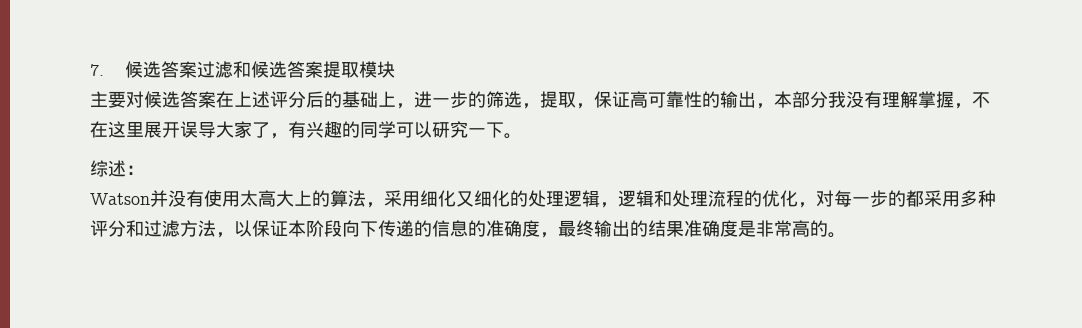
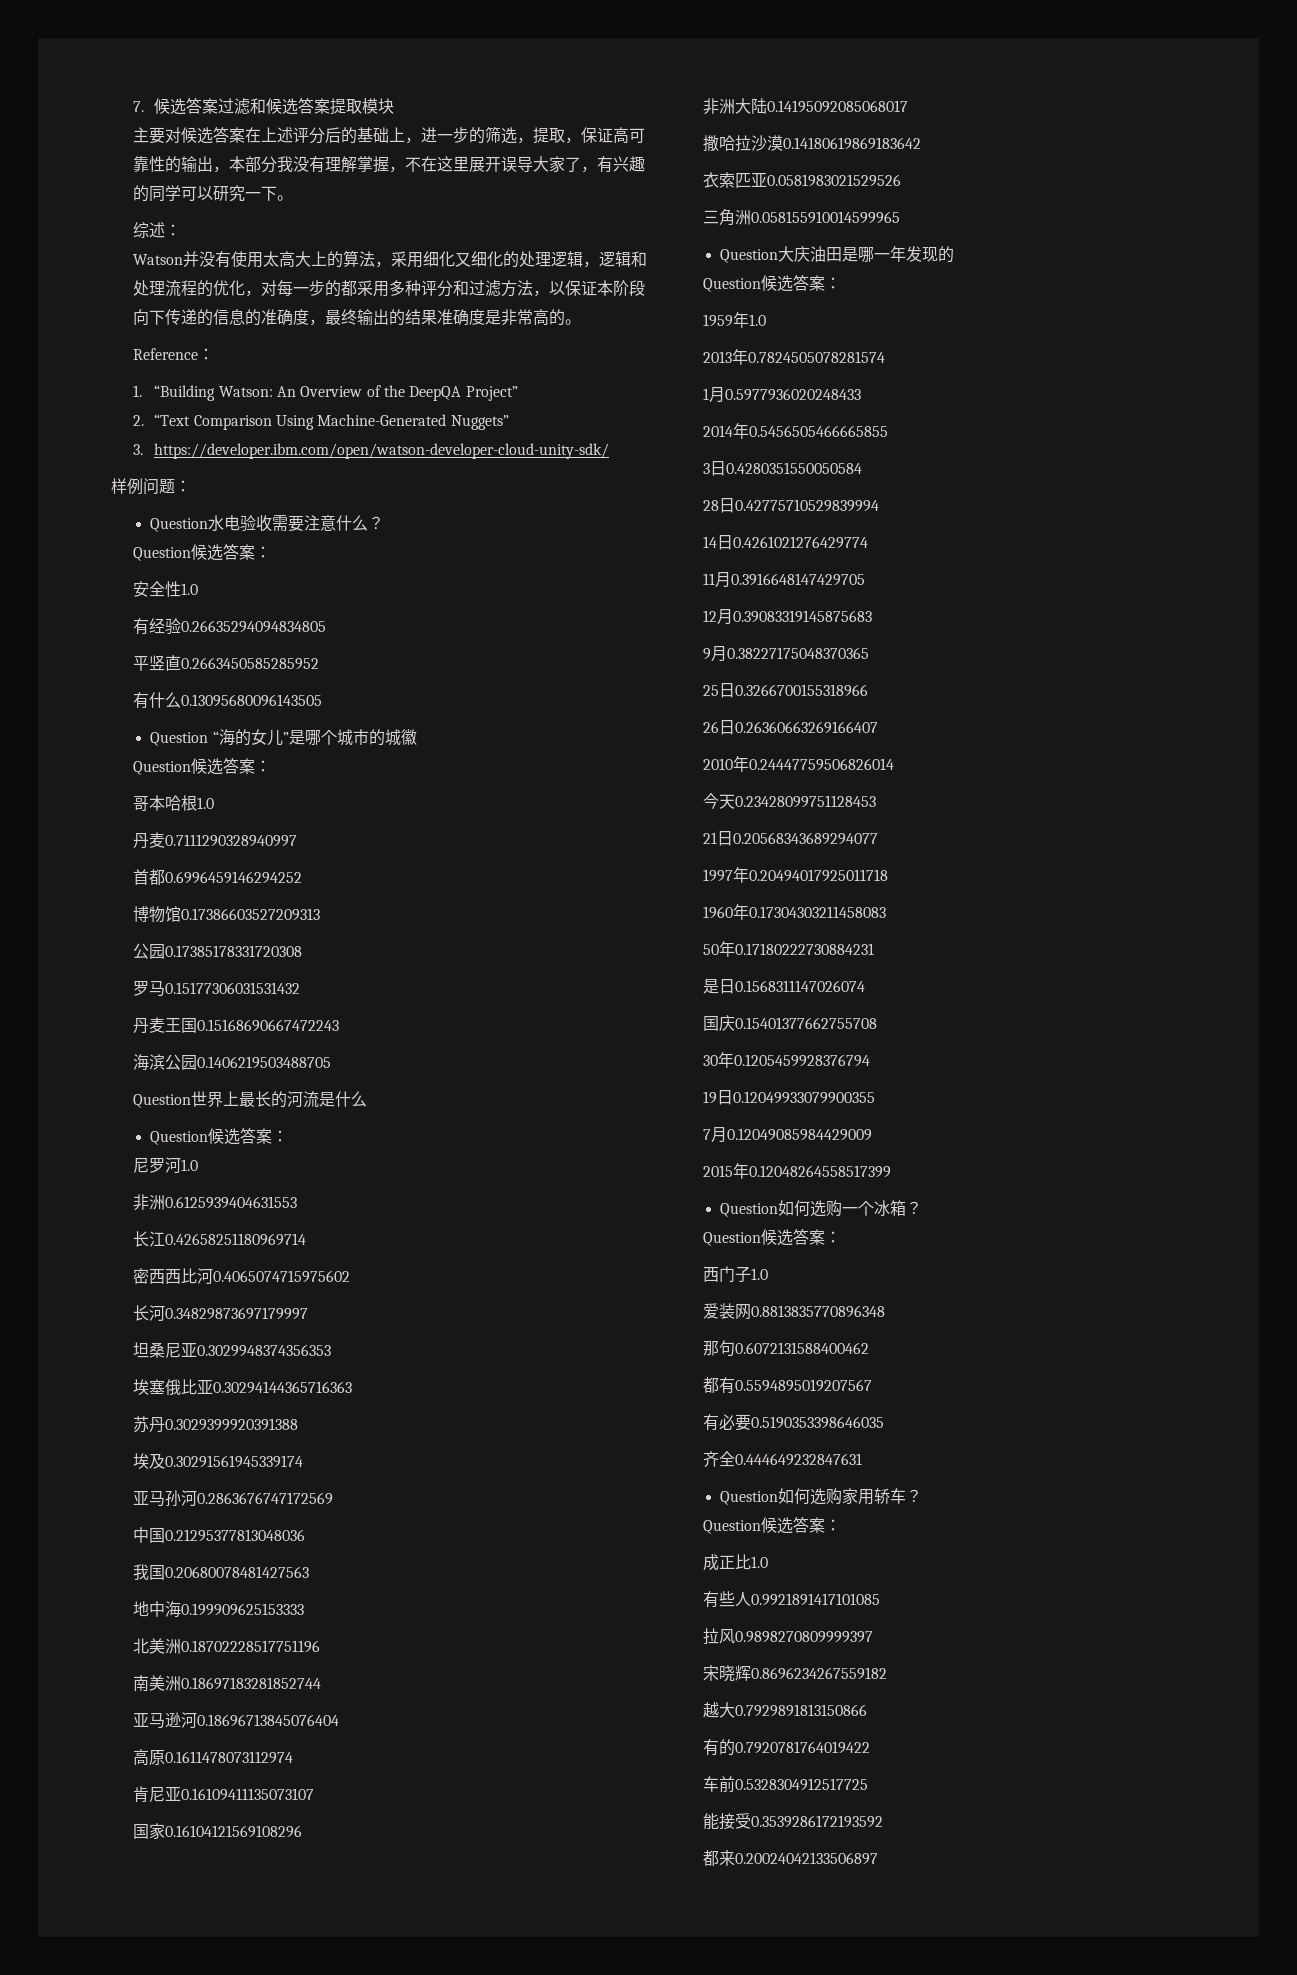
(847, 235) none -> [132,348,214,360] [132,385,518,401] [132,414,509,430] [132,443,610,459] [111,478,191,495] [150,515,385,532] [132,544,271,561] [132,581,198,597] [132,618,326,635] [132,655,319,671] [132,692,322,709] [150,729,417,746] [132,758,271,775] [132,795,214,811] [132,832,297,849] [132,869,302,885] [132,906,320,923] [132,943,302,959] [132,980,300,997] [132,1017,339,1034] [132,1054,331,1070] [132,1091,367,1108] [150,1128,289,1145] [132,1157,198,1173] [132,1194,297,1211] [132,1231,306,1247] [132,1268,350,1284] [132,1305,308,1321] [132,1342,331,1358] [132,1379,352,1396] [132,1416,298,1433] [132,1453,303,1469] [132,1490,333,1507] [132,1527,305,1543] [132,1564,309,1580] [132,1601,304,1617] [132,1638,320,1654] [132,1675,321,1691] [132,1712,339,1729] [132,1749,293,1766] [132,1786,314,1802] [132,1823,302,1840] [702,98,908,115] [702,135,921,152] [702,172,901,188] [702,209,900,226] [720,246,955,263] [702,275,841,292] [702,312,766,328] [702,349,885,365] [702,387,861,403] [702,423,888,439] [702,461,862,476] [702,498,879,513] [702,535,868,550] [702,572,865,588] [702,609,872,625] [702,646,869,662] [702,683,868,698] [702,720,878,735] [702,756,894,772] [702,793,876,809] [702,831,878,846] [702,867,888,883] [702,904,886,920] [702,941,874,957] [702,979,865,994] [702,1015,877,1031] [702,1052,870,1068] [702,1090,875,1105] [702,1127,872,1143] [702,1163,891,1179] [720,1200,923,1217] [702,1229,841,1246] [702,1266,768,1283] [702,1303,885,1320] [702,1340,869,1357] [702,1377,872,1394] [702,1414,884,1431] [702,1451,862,1467] [720,1488,923,1505] [702,1517,841,1534] [702,1554,768,1571] [702,1591,880,1608] [702,1628,873,1645] [702,1665,887,1682] [702,1702,867,1718] [702,1739,870,1756] [702,1776,868,1793] [702,1813,883,1830] [702,1850,878,1866] // Reference： // 1. “Building Watson: An Overview of the DeepQA Project” // 2. “Text Comparison Using Machine-Generated Nuggets” // 3. https://developer.ibm.com/open/watson-developer-cloud-unity-sdk/ // 样例问题： // Question水电验收需要注意什么？ // Question候选答案： // 安全性1.0 // 有经验0.26635294094834805 // 平竖直0.2663450585285952 // 有什么0.13095680096143505 // Question “海的女儿”是哪个城市的城徽 // Question候选答案： // 哥本哈根1.0 // 丹麦0.7111290328940997 // 首都0.6996459146294252 // 博物馆0.17386603527209313 // 公园0.17385178331720308 // 罗马0.15177306031531432 // 丹麦王国0.15168690667472243 // 海滨公园0.1406219503488705 // Question世界上最长的河流是什么 // Question候选答案： // 尼罗河1.0 // 非洲0.6125939404631553 // 长江0.42658251180969714 // 密西西比河0.4065074715975602 // 长河0.34829873697179997 // 坦桑尼亚0.3029948374356353 // 埃塞俄比亚0.30294144365716363 // 苏丹0.3029399920391388 // 埃及0.30291561945339174 // 亚马孙河0.2863676747172569 // 中国0.21295377813048036 // 我国0.20680078481427563 // 地中海0.199909625153333 // 北美洲0.18702228517751196 // 南美洲0.18697183281852744 // 亚马逊河0.18696713845076404 // 高原0.1611478073112974 // 肯尼亚0.16109411135073107 // 国家0.16104121569108296 // 非洲大陆0.14195092085068017 // 撒哈拉沙漠0.14180619869183642 // 衣索匹亚0.0581983021529526 // 三角洲0.058155910014599965 // Question大庆油田是哪一年发现的 // Question候选答案： // 1959年1.0 // 2013年0.7824505078281574 // 1月0.5977936020248433 // 2014年0.5456505466665855 // 3日0.4280351550050584 // 28日0.42775710529839994 // 14日0.4261021276429774 // 11月0.3916648147429705 // 12月0.39083319145875683 // 9月0.38227175048370365 // 25日0.3266700155318966 // 26日0.26360663269166407 // 2010年0.24447759506826014 // 今天0.23428099751128453 // 21日0.20568343689294077 // 1997年0.20494017925011718 // 1960年0.17304303211458083 // 50年0.17180222730884231 // 是日0.1568311147026074 // 国庆0.15401377662755708 // 30年0.1205459928376794 // 19日0.12049933079900355 // 7月0.12049085984429009 // 2015年0.12048264558517399 // Question如何选购一个冰箱？ // Question候选答案： // 西门子1.0 // 爱装网0.8813835770896348 // 那句0.6072131588400462 // 都有0.5594895019207567 // 有必要0.5190353398646035 // 齐全0.444649232847631 // Question如何选购家用轿车？ // Question候选答案： // 成正比1.0 // 有些人0.9921891417101085 // 拉风0.9898270809999397 // 宋晓辉0.8696234267559182 // 越大0.7929891813150866 // 有的0.7920781764019422 // 车前0.5328304912517725 // 能接受0.3539286172193592 // 都来0.20024042133506897

